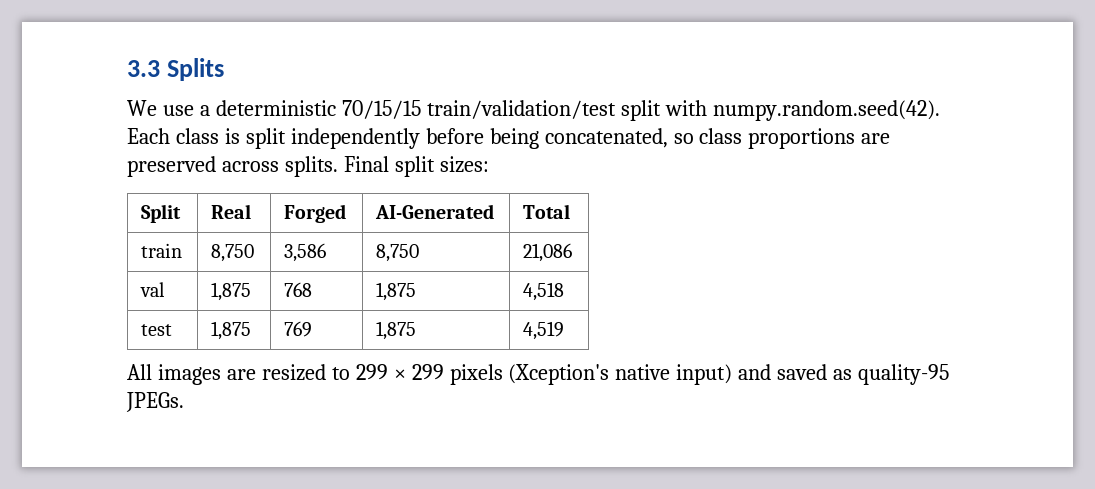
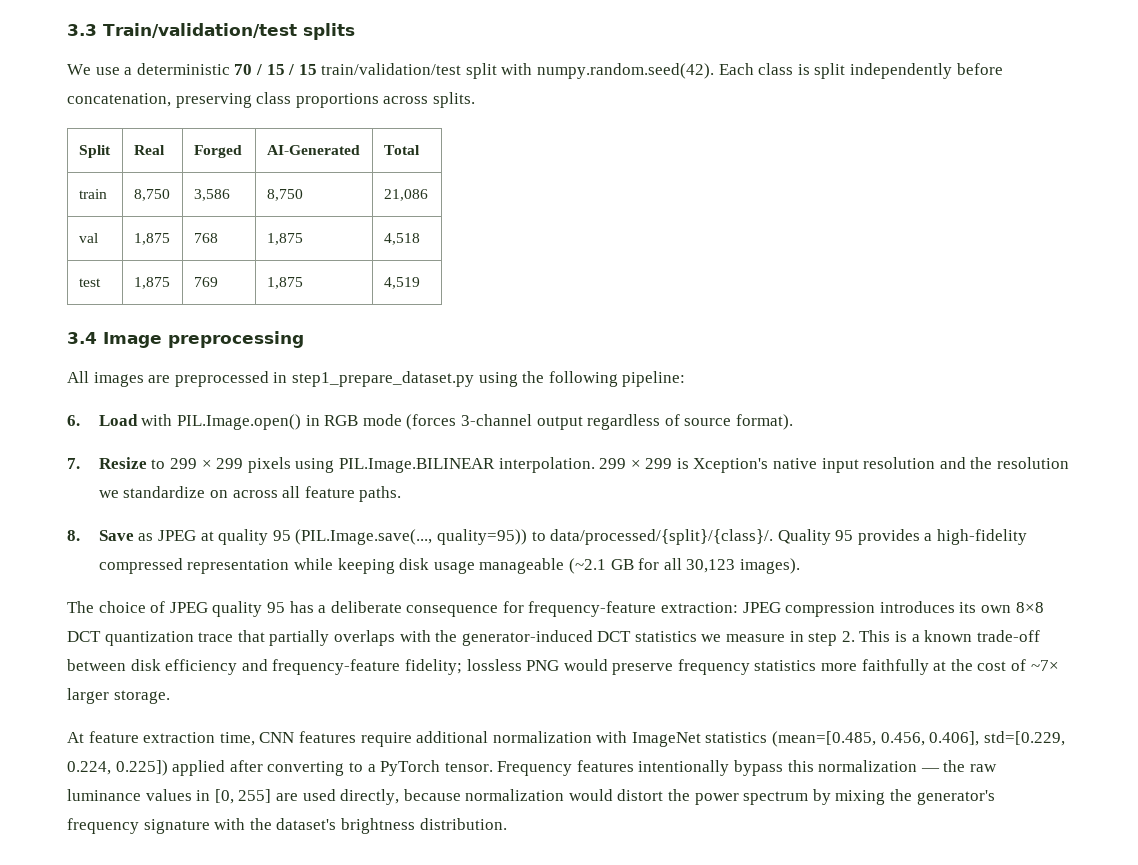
[166,58,224,81] Splits -> [103,23,355,40] Train/validation/test splits
[341,100,421,119] 70/15/15 -> [234,64,317,75] 70 / 15 / 15
[489,128,891,149] [127,156,216,177] being concatenated, so class proportions are preserved -> [67,92,379,108] concatenation, preserving class proportions
[343,156,489,177] Final split sizes: -> (475, 100) none
(565, 330) none -> [67,331,304,348] // 3.4 Image preprocessing
[261,364,326,381] resized -> [174,371,686,387] [67,414,793,430] [67,457,147,469] preprocessed in step1_prepare_dataset.py using the following pipeline: // 6. Load with PIL.Image.open() in RGB mode (forces 3-channel output regardless of source format). // 7. Resize
[508,364,950,385] [126,392,184,412] (Xception's native input) and saved as quality-95 JPEGs. -> [295,457,1070,473] [98,486,402,502] [67,529,1028,545] [98,558,800,574] [67,601,1044,617] [67,630,1040,646] [67,659,1059,675] [67,688,170,704] [67,731,1065,747] [67,760,998,776] [67,789,995,805] [67,818,507,834] using PIL.Image.BILINEAR interpolation. 299 × 299 is Xception's native input resolution and the resolution we standardize on across all feature paths. // 8. Save as JPEG at quality 95 (PIL.Image.save(..., quality=95)) to data/processed/{split}/{class}/. Quality 95 provides a high-fidelity compressed representation while keeping disk usage manageable (~2.1 GB for all 30,123 images). // The choice of JPEG quality 95 has a deliberate consequence for frequency-feature extraction: JPEG compression introduces its own 8×8 DCT quantization trace that partially overlaps with the generator-induced DCT statistics we measure in step 2. This is a known trade-off between disk efficiency and frequency-feature fidelity; lossless PNG would preserve frequency statistics more faithfully at the cost of ~7× larger storage. // At feature extraction time, CNN features require additional normalization with ImageNet statistics (mean=[0.485, 0.456, 0.406], std=[0.229, 0.224, 0.225]) applied after converting to a PyTorch tensor. Frequency features intentionally bypass this normalization — the raw luminance values in [0, 255] are used directly, because normalization would distort the power spectrum by mixing the generator's frequency signature with the dataset's brightness distribution.

